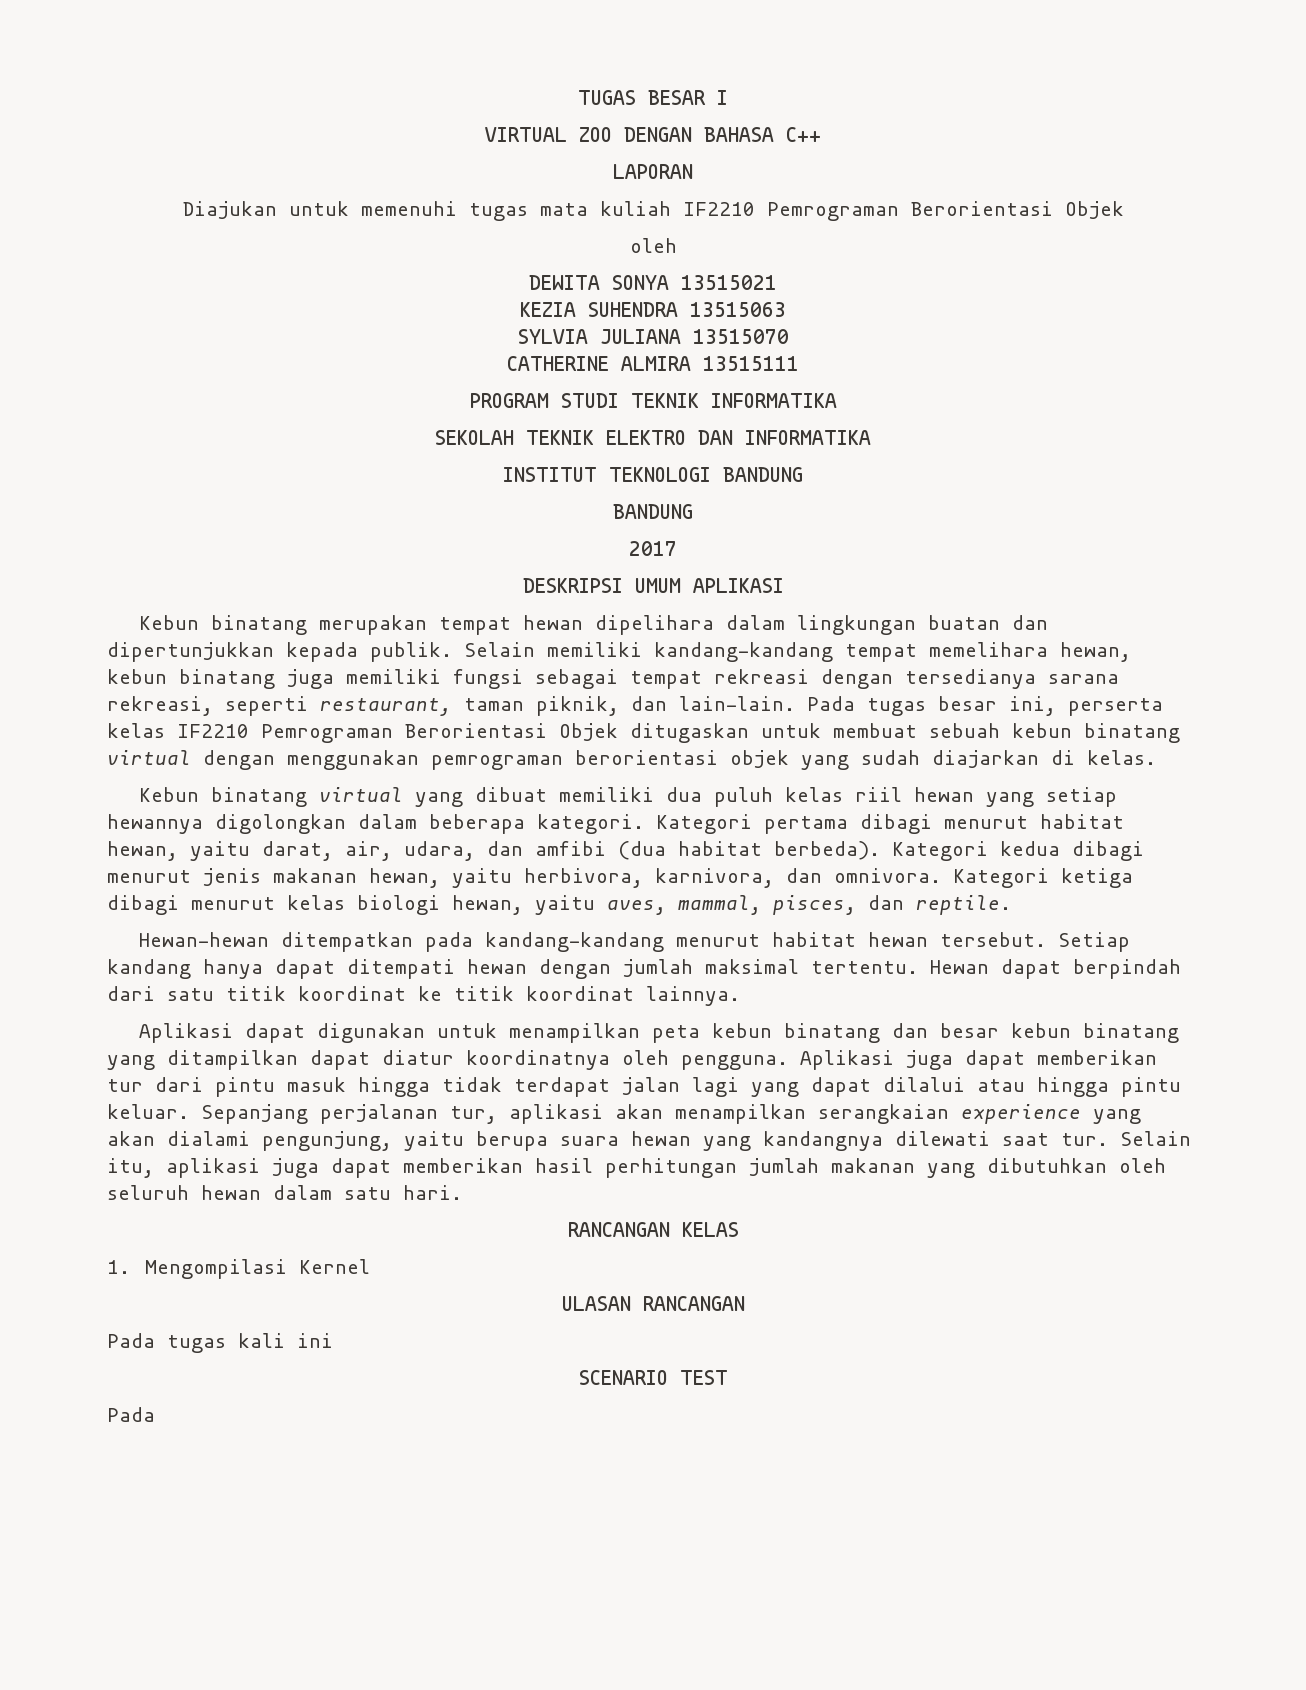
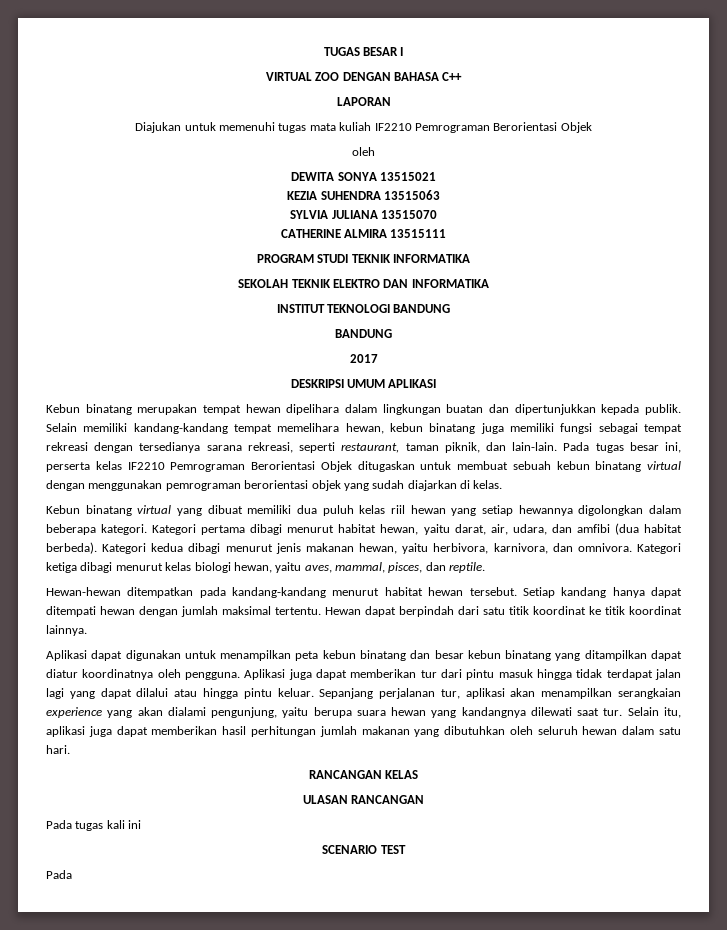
[107,1259,370,1279] // 1. Mengompilasi Kernel -> (419, 774) none

